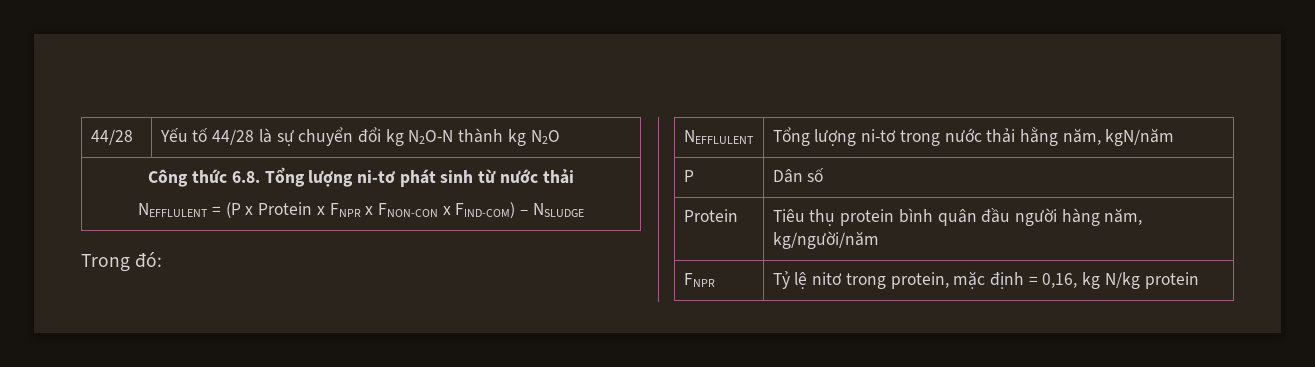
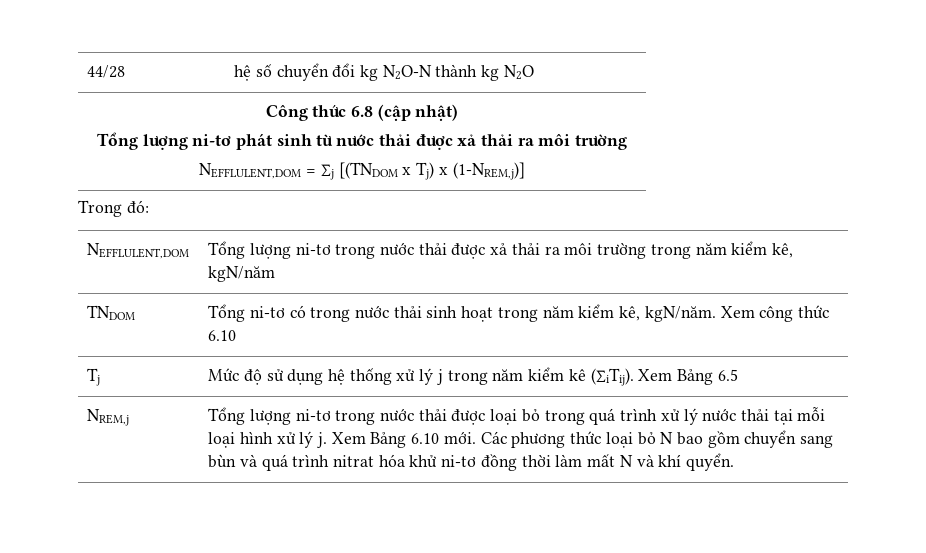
[159,128,294,146] Yếu tố 44/28 là sự -> [234,64,272,81] hệ số
[231,171,260,183] 6.8. -> [351,104,459,121] 6.8 (cập nhật) //
[138,202,584,218] // NEFFLULENT = (P x Protein x FNPR x FNON-CON x FIND-COM) – NSLUDGE -> [415,134,628,150] [199,162,525,180] được xả thải ra môi trường // NEFFLULENT,DOM = ∑j [(TNDOM x Tj) x (1-NREM,j)]
[683,130,754,144] [772,127,1175,146] [683,170,694,182] [772,168,824,183] [683,209,738,222] [772,208,1143,226] [772,231,879,249] [683,273,715,287] [772,271,1199,289] NEFFLULENT | Tổng lượng ni-tơ trong nước thải hằng năm, kgN/năm // P | Dân số // Protein | Tiêu thụ protein bình quân đầu người hàng năm, kg/người/năm // FNPR | Tỷ lệ nitơ trong protein, mặc định = 0,16, kg N/kg protein -> [87,243,190,259] [208,241,793,259] [208,266,276,282] [87,305,136,320] [208,304,829,322] [208,330,237,341] [87,368,101,386] [208,367,738,386] [87,409,130,426] [208,407,826,425] [208,430,834,448] [208,453,734,471] NEFFLULENT,DOM | Tổng lượng ni-tơ trong nước thải được xả thải ra môi trường trong năm kiểm kê, kgN/năm // TNDOM | Tổng ni-tơ có trong nước thải sinh hoạt trong năm kiểm kê, kgN/năm. Xem công thức 6.10 // Tj | Mức độ sử dụng hệ thống xử lý j trong năm kiểm kê (∑iTij). Xem Bảng 6.5 // NREM,j | Tổng lượng ni-tơ trong nước thải được loại bỏ trong quá trình xử lý nước thải tại mỗi loại hình xử lý j. Xem Bảng 6.10 mới. Các phương thức loại bỏ N bao gồm chuyển sang bùn và quá trình nitrat hóa khử ni-tơ đồng thời làm mất N và khí quyển.

